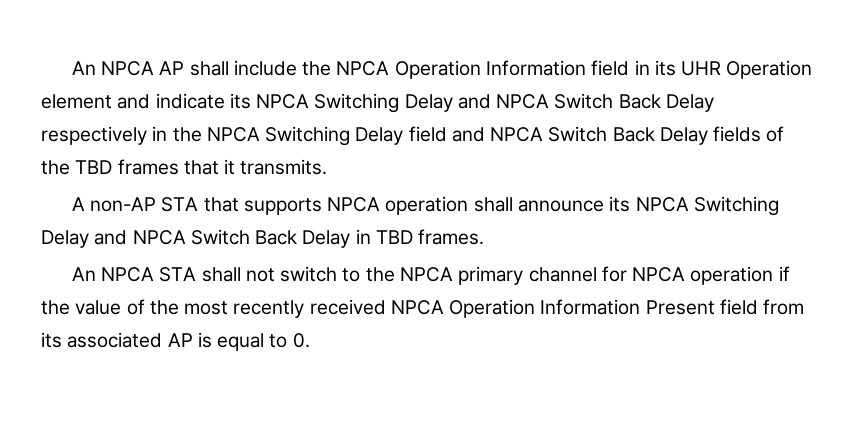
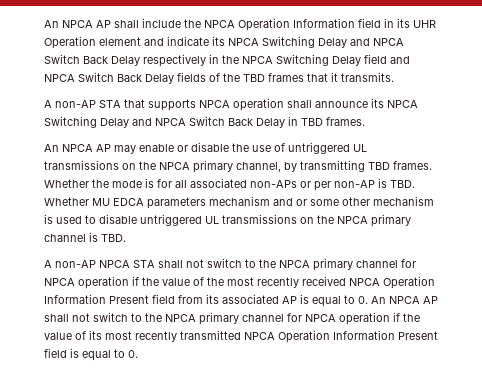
(155, 274) none -> [96,142,367,154] [44,160,432,173] [44,178,415,191] [44,196,434,209] [44,214,411,227] [44,232,126,242] [44,260,130,268] AP may enable or disable the use of untriggered UL transmissions on the NPCA primary channel, by transmitting TBD frames. Whether the mode is for all associated non-APs or per non-AP is TBD. Whether MU EDCA parameters mechanism and or some other mechanism is used to disable untriggered UL transmissions on the NPCA primary channel is TBD. // A non-AP NPCA
(310, 340) none -> [371,296,438,304] [44,312,420,325] [44,330,438,343] [44,348,138,361] An NPCA AP shall not switch to the NPCA primary channel for NPCA operation if the value of its most recently transmitted NPCA Operation Information Present field is equal to 0.

